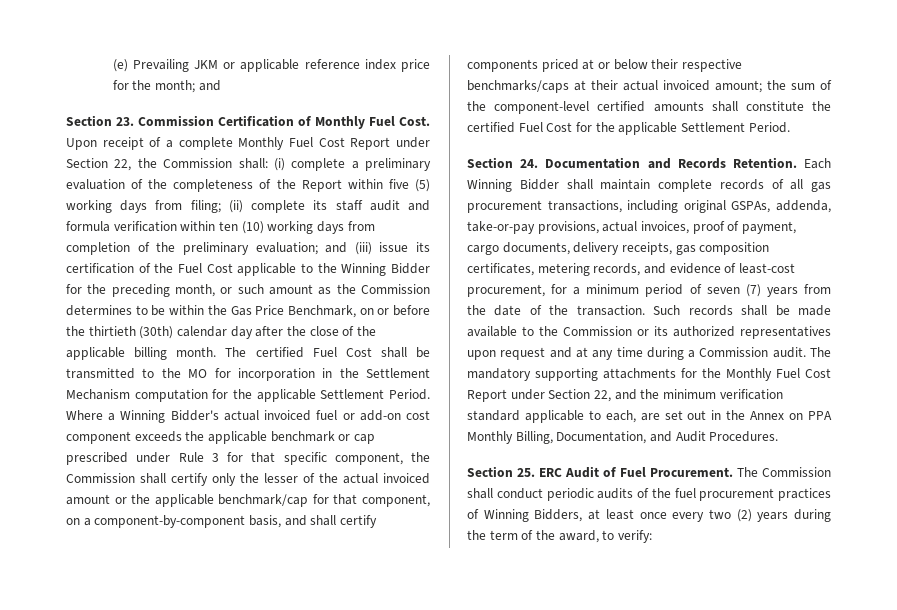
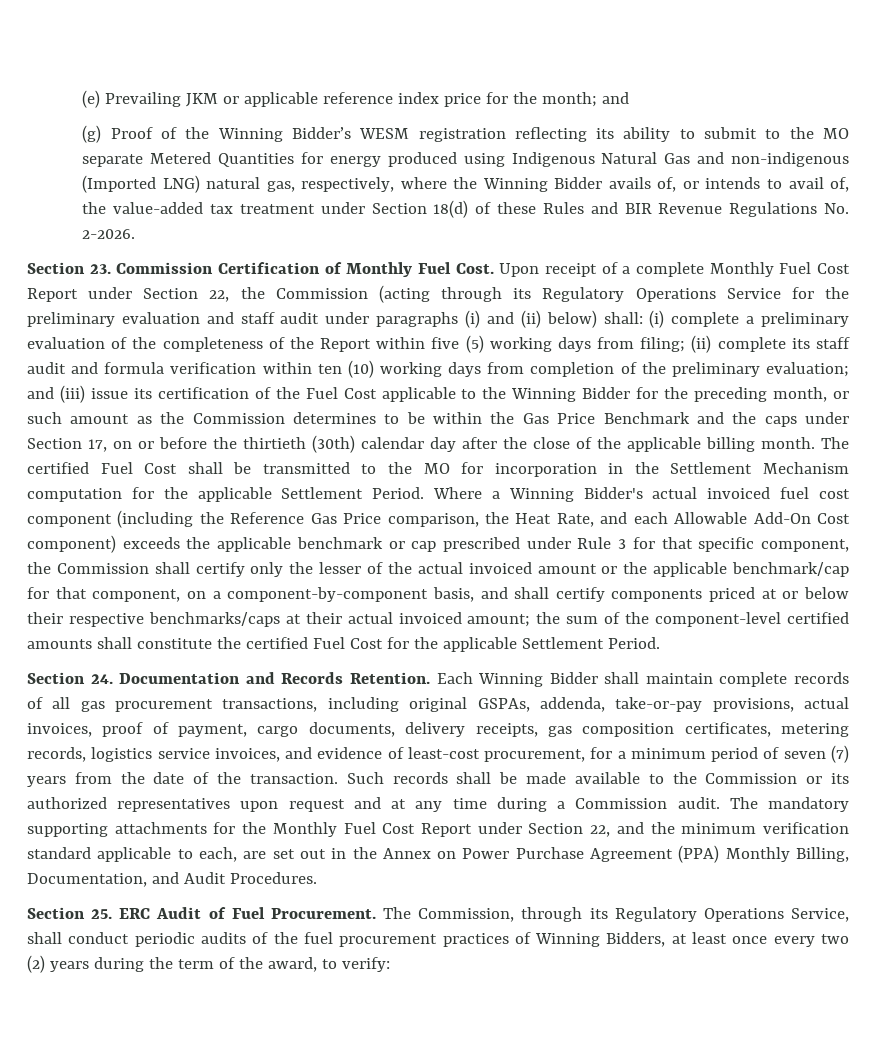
(221, 85) none -> [82,125,850,143] [82,152,849,167] [82,175,849,193] [82,200,850,218] [82,229,136,239] // (g) Proof of the Winning Bidder’s WESM registration reflecting its ability to submit to the MO separate Metered Quantities for energy produced using Indigenous Natural Gas and non-indigenous (Imported LNG) natural gas, respectively, where the Winning Bidder avails of, or intends to avail of, the value-added tax treatment under Section 18(d) of these Rules and BIR Revenue Regulations No. 2-2026.
(233, 163) none -> [378,285,850,303] [27,310,597,328] (acting through its Regulatory Operations Service for the preliminary evaluation and staff audit under paragraphs (i) and (ii) below)
[287,305,356,318] Benchmark, -> [603,412,849,427] [27,438,107,452] Benchmark and the caps under Section 17,
[342,410,431,421] [66,431,131,444] or add-on cost component -> [818,489,850,499] [27,510,851,528] [27,535,116,553] cost component (including the Reference Gas Price comparison, the Heat Rate, and each Allowable Add-On Cost component)
(641, 269) none -> [91,747,280,762] logistics service invoices,
[808,411,832,420] PPA -> [462,845,720,863] Power Purchase Agreement (PPA)
[762,467,831,477] Commission -> [418,907,849,922] Commission, through its Regulatory Operations Service,

